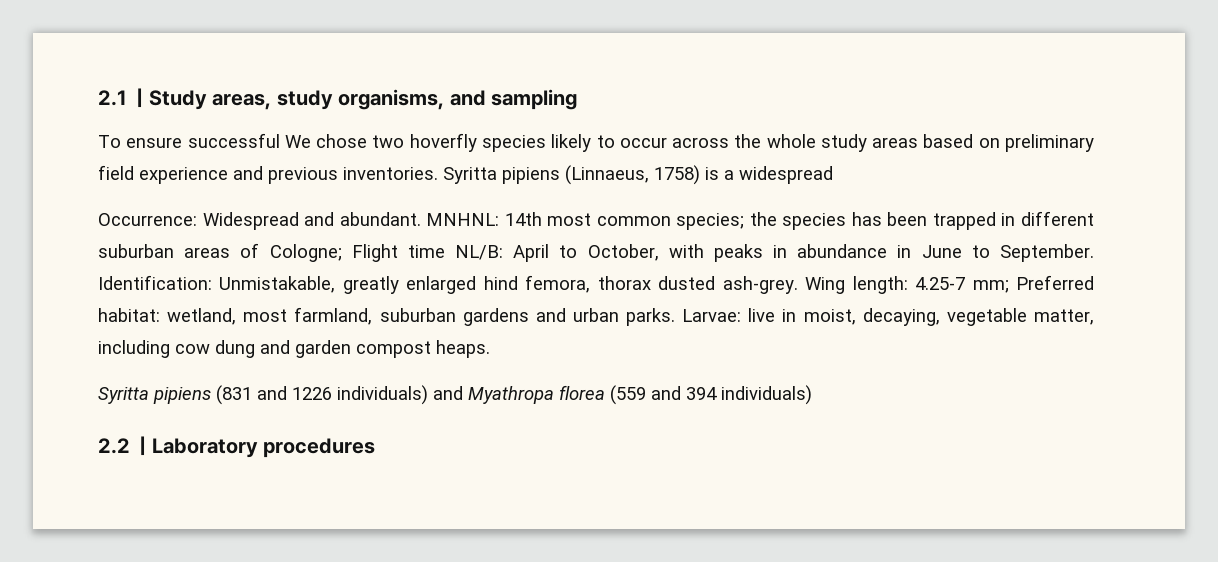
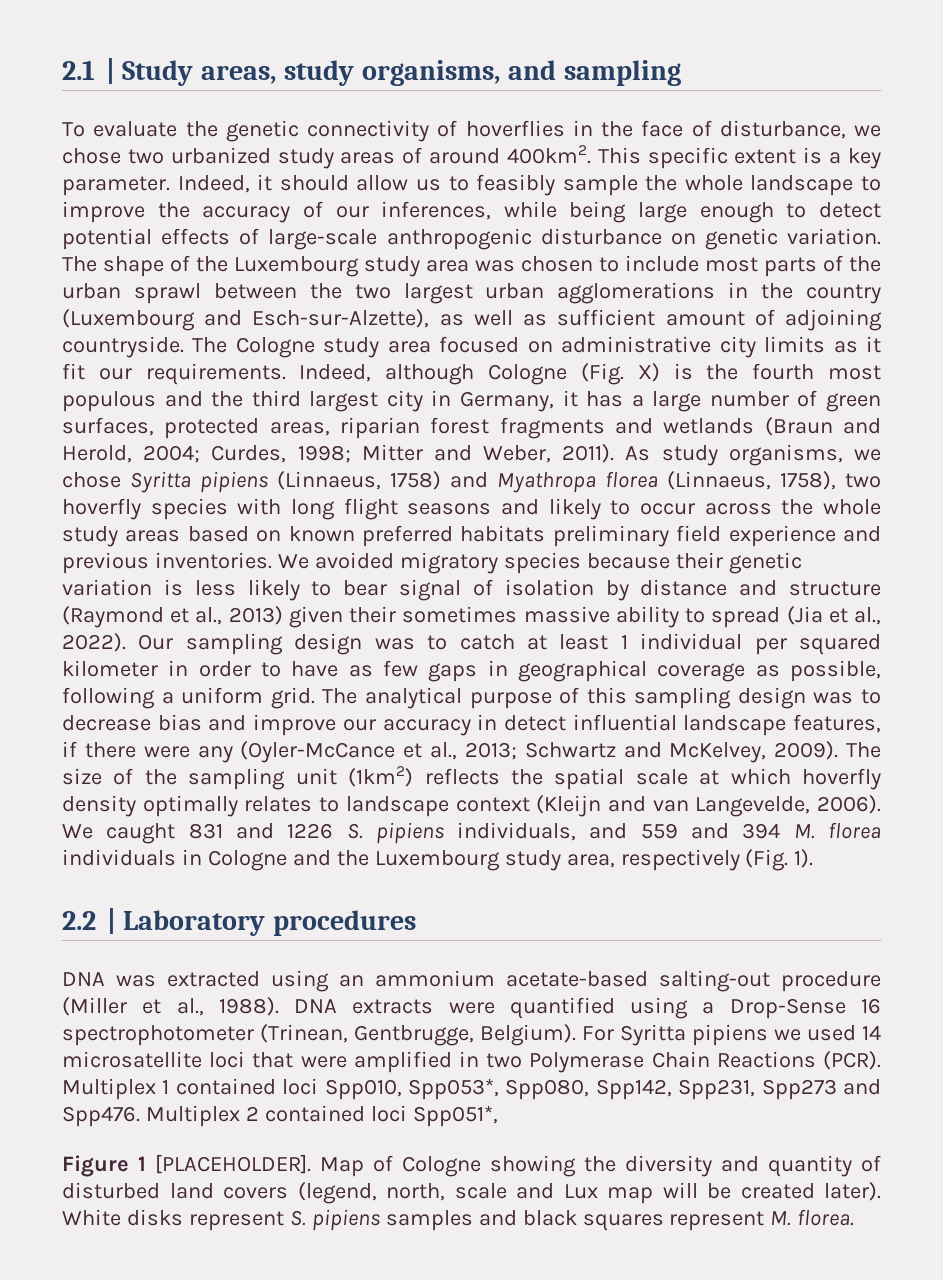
[126,133,546,152] ensure successful We chose two hoverfly species -> [93,120,881,142] [62,145,881,169] [62,174,881,196] [62,201,881,223] [62,228,881,250] [62,255,881,277] [62,282,881,304] [62,309,882,331] [62,336,881,358] [62,363,882,385] [62,390,881,412] [62,417,881,439] [62,444,881,466] [62,471,881,493] [62,498,539,520] evaluate the genetic connectivity of hoverflies in the face of disturbance, we chose two urbanized study areas of around 400km2. This specific extent is a key parameter. Indeed, it should allow us to feasibly sample the whole landscape to improve the accuracy of our inferences, while being large enough to detect potential effects of large-scale anthropogenic disturbance on genetic variation. The shape of the Luxembourg study area was chosen to include most parts of the urban sprawl between the two largest urban agglomerations in the country (Luxembourg and Esch-sur-Alzette), as well as sufficient amount of adjoining countryside. The Cologne study area focused on administrative city limits as it fit our requirements. Indeed, although Cologne (Fig. X) is the fourth most populous and the third largest city in Germany, it has a large number of green surfaces, protected areas, riparian forest fragments and wetlands (Braun and Herold, 2004; Curdes, 1998; Mitter and Weber, 2011). As study organisms, we chose Syritta pipiens (Linnaeus, 1758) and Myathropa florea (Linnaeus, 1758), two hoverfly species with long flight seasons and
(1000, 143) none -> [288,525,546,547] known preferred habitats
[443,165,833,185] [98,211,1094,230] [98,243,1094,262] [98,275,1094,294] [98,307,1094,326] [98,340,490,358] [98,385,812,405] [98,436,376,458] Syritta pipiens (Linnaeus, 1758) is a widespread // Occurrence: Widespread and abundant. MNHNL: 14th most common species; the species has been trapped in different suburban areas of Cologne; Flight time NL/B: April to October, with peaks in abundance in June to September. Identification: Unmistakable, greatly enlarged hind femora, thorax dusted ash-grey. Wing length: 4.25-7 mm; Preferred habitat: wetland, most farmland, suburban gardens and urban parks. Larvae: live in moist, decaying, vegetable matter, including cow dung and garden compost heaps. // Syritta pipiens (831 and 1226 individuals) and Myathropa florea (559 and 394 individuals) // 2.2 | Laboratory procedures -> [277,552,802,574] [62,579,882,601] [62,606,882,628] [62,633,881,655] [62,660,882,682] [62,687,882,709] [62,714,881,736] [62,741,882,763] [62,766,881,790] [62,795,882,817] [62,822,881,844] [62,849,814,871] [62,908,416,936] [62,970,881,992] [62,997,881,1019] [62,1024,881,1046] [62,1051,881,1073] [62,1078,881,1100] [62,1105,498,1127] [62,1154,881,1177] [62,1182,881,1204] [62,1209,855,1231] We avoided migratory species because their genetic variation is less likely to bear signal of isolation by distance and structure (Raymond et al., 2013) given their sometimes massive ability to spread (Jia et al., 2022). Our sampling design was to catch at least 1 individual per squared kilometer in order to have as few gaps in geographical coverage as possible, following a uniform grid. The analytical purpose of this sampling design was to decrease bias and improve our accuracy in detect influential landscape features, if there were any (Oyler-McCance et al., 2013; Schwartz and McKelvey, 2009). The size of the sampling unit (1km2) reflects the spatial scale at which hoverfly density optimally relates to landscape context (Kleijn and van Langevelde, 2006). We caught 831 and 1226 S. pipiens individuals, and 559 and 394 M. florea individuals in Cologne and the Luxembourg study area, respectively (Fig. 1). // 2.2 | Laboratory procedures // DNA was extracted using an ammonium acetate-based salting-out procedure (Miller et al., 1988). DNA extracts were quantified using a Drop-Sense 16 spectrophotometer (Trinean, Gentbrugge, Belgium). For Syritta pipiens we used 14 microsatellite loci that were amplified in two Polymerase Chain Reactions (PCR). Multiplex 1 contained loci Spp010, Spp053*, Spp080, Spp142, Spp231, Spp273 and Spp476. Multiplex 2 contained loci Spp051*, // Figure 1 [PLACEHOLDER]. Map of Cologne showing the diversity and quantity of disturbed land covers (legend, north, scale and Lux map will be created later). White disks represent S. pipiens samples and black squares represent M. florea.

